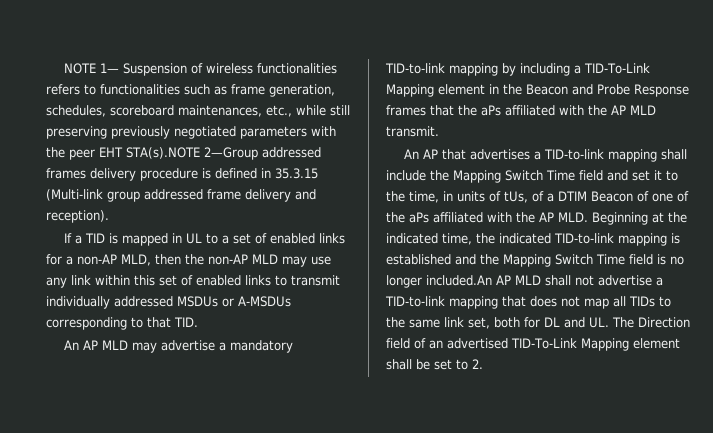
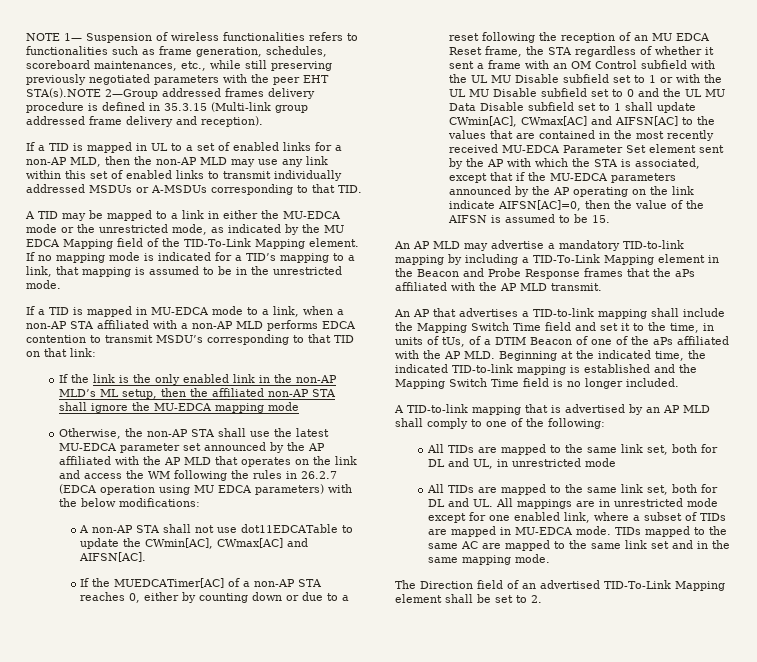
(198, 322) none -> [25,210,341,221] [26,224,344,235] [26,238,359,249] [26,252,355,263] [26,266,342,277] [26,280,61,289] [26,306,344,317] [26,320,356,331] [26,334,354,345] [26,348,96,357] [59,374,338,385] [59,388,337,399] [59,402,300,413] [59,428,330,439] [59,442,326,453] [59,456,358,467] [59,470,338,481] [59,484,353,495] [59,498,201,507] [79,524,354,533] [80,538,309,549] [79,552,147,562] [80,578,323,588] [80,592,350,603] [449,32,711,43] [449,46,715,57] [449,60,716,69] [449,74,723,83] [449,88,726,97] [449,102,697,113] [449,116,716,127] [448,130,715,141] [449,144,725,153] [449,158,701,169] [449,172,677,183] [449,186,695,197] [449,200,705,211] [448,214,611,223] // A TID may be mapped to a link in either the MU-EDCA mode or the unrestricted mode, as indicated by the MU EDCA Mapping field of the TID-To-Link Mapping element. If no mapping mode is indicated for a TID’s mapping to a link, that mapping is assumed to be in the unrestricted mode. // If a TID is mapped in MU-EDCA mode to a link, when a non-AP STA affiliated with a non-AP MLD performs EDCA contention to transmit MSDU’s corresponding to that TID on that link: // If the link is the only enabled link in the non-AP MLD’s ML setup, then the affiliated non-AP STA shall ignore the MU-EDCA mapping mode // Otherwise, the non-AP STA shall use the latest MU-EDCA parameter set announced by the AP affiliated with the AP MLD that operates on the link and access the WM following the rules in 26.2.7 (EDCA operation using MU EDCA parameters) with the below modifications: // A non-AP STA shall not use dot11EDCATable to update the CWmin[AC], CWmax[AC] and AIFSN[AC]. // If the MUEDCATimer[AC] of a non-AP STA reaches 0, either by counting down or due to a reset following the reception of an MU EDCA Reset frame, the STA regardless of whether it sent a frame with an OM Control subfield with the UL MU Disable subfield set to 1 or with the UL MU Disable subfield set to 0 and the UL MU Data Disable subfield set to 1 shall update CWmin[AC], CWmax[AC] and AIFSN[AC] to the values that are contained in the most recently received MU-EDCA Parameter Set element sent by the AP with which the STA is associated, except that if the MU-EDCA parameters announced by the AP operating on the link indicate AIFSN[AC]=0, then the value of the AIFSN is assumed to be 15.
[426,275,663,286] [385,296,655,309] included.An AP MLD shall not advertise a TID-to-link mapping that does not map all TIDs -> [626,378,679,387] [394,404,710,415] [395,418,605,429] [427,444,719,455] [428,458,617,469] [427,484,547,495] included. // A TID-to-link mapping that is advertised by an AP MLD shall comply to one of the following: // All TIDs are mapped to the same link set, both for DL and UL, in unrestricted mode // All TIDs are mapped
(609, 322) none -> [496,498,719,509] [428,512,727,523] [428,526,728,537] [428,540,731,551] [428,554,551,565] All mappings are in unrestricted mode except for one enabled link, where a subset of TIDs are mapped in MU-EDCA mode. TIDs mapped to the same AC are mapped to the same link set and in the same mapping mode. //

